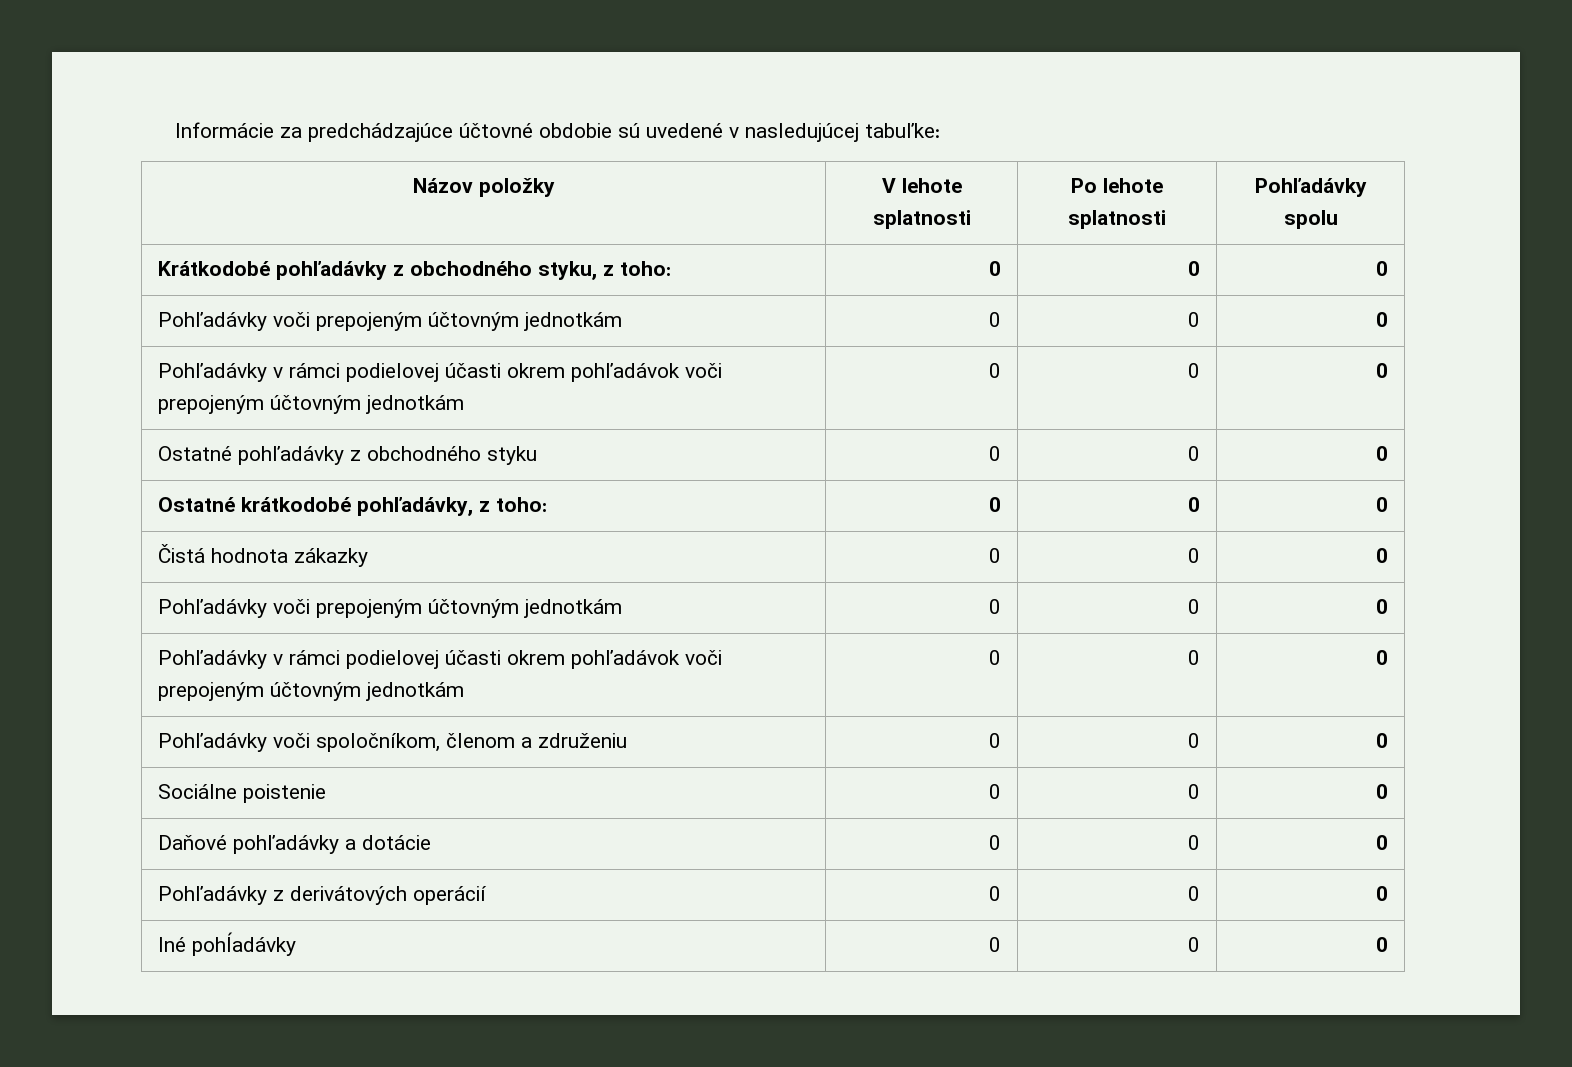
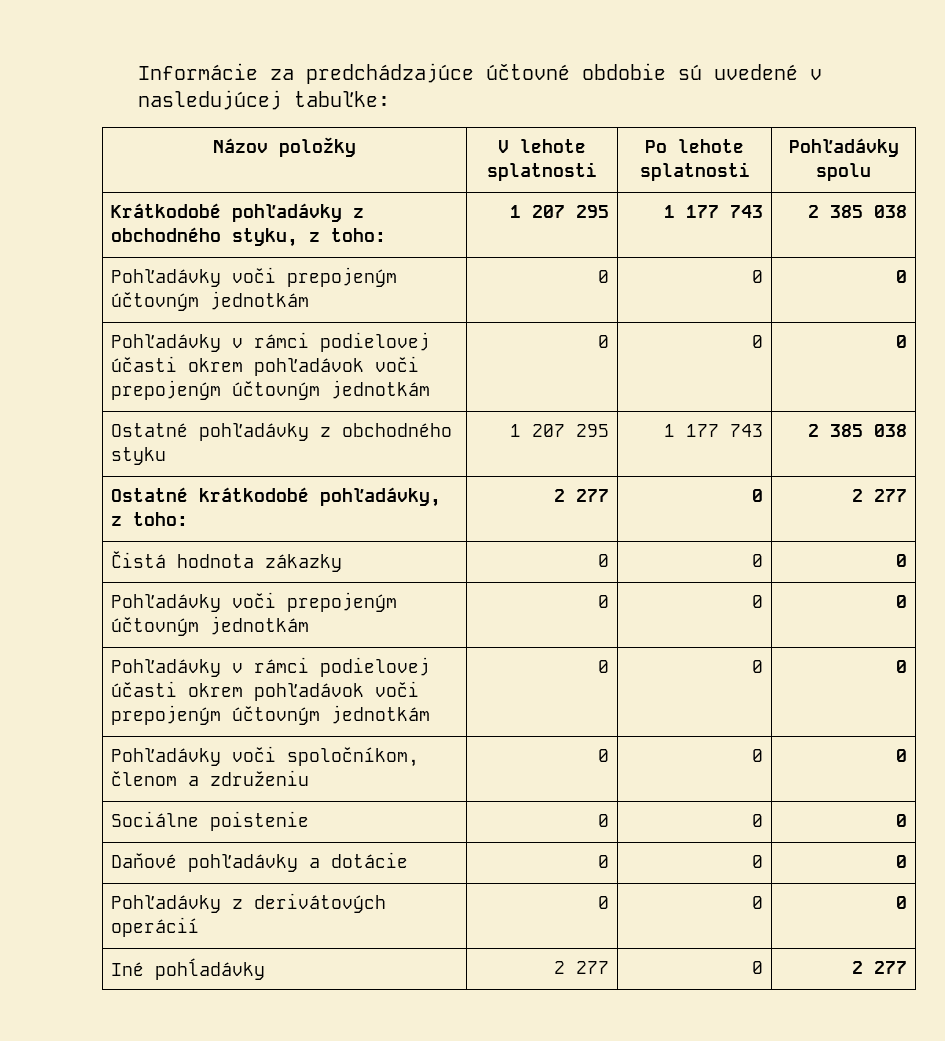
[989,261,1002,276] [1188,261,1201,276] [1376,261,1389,276] 0 | 0 | 0 -> [509,205,609,218] [663,205,763,218] [807,205,907,218] 1 207 295 | 1 177 743 | 2 385 038
[989,446,1002,461] [1188,446,1201,461] [1376,446,1389,461] 0 | 0 | 0 -> [509,424,609,437] [663,424,763,437] [807,424,907,437] 1 207 295 | 1 177 743 | 2 385 038
[989,497,1002,512] [1188,497,1201,512] [1376,497,1389,512] 0 | 0 | 0 -> [553,489,609,502] [751,489,763,502] [851,489,907,502] 2 277 | 0 | 2 277
[989,937,1002,952] [1188,937,1201,952] [1376,937,1389,952] 0 | 0 | 0 -> [553,961,609,974] [751,961,763,974] [851,961,907,974] 2 277 | 0 | 2 277

